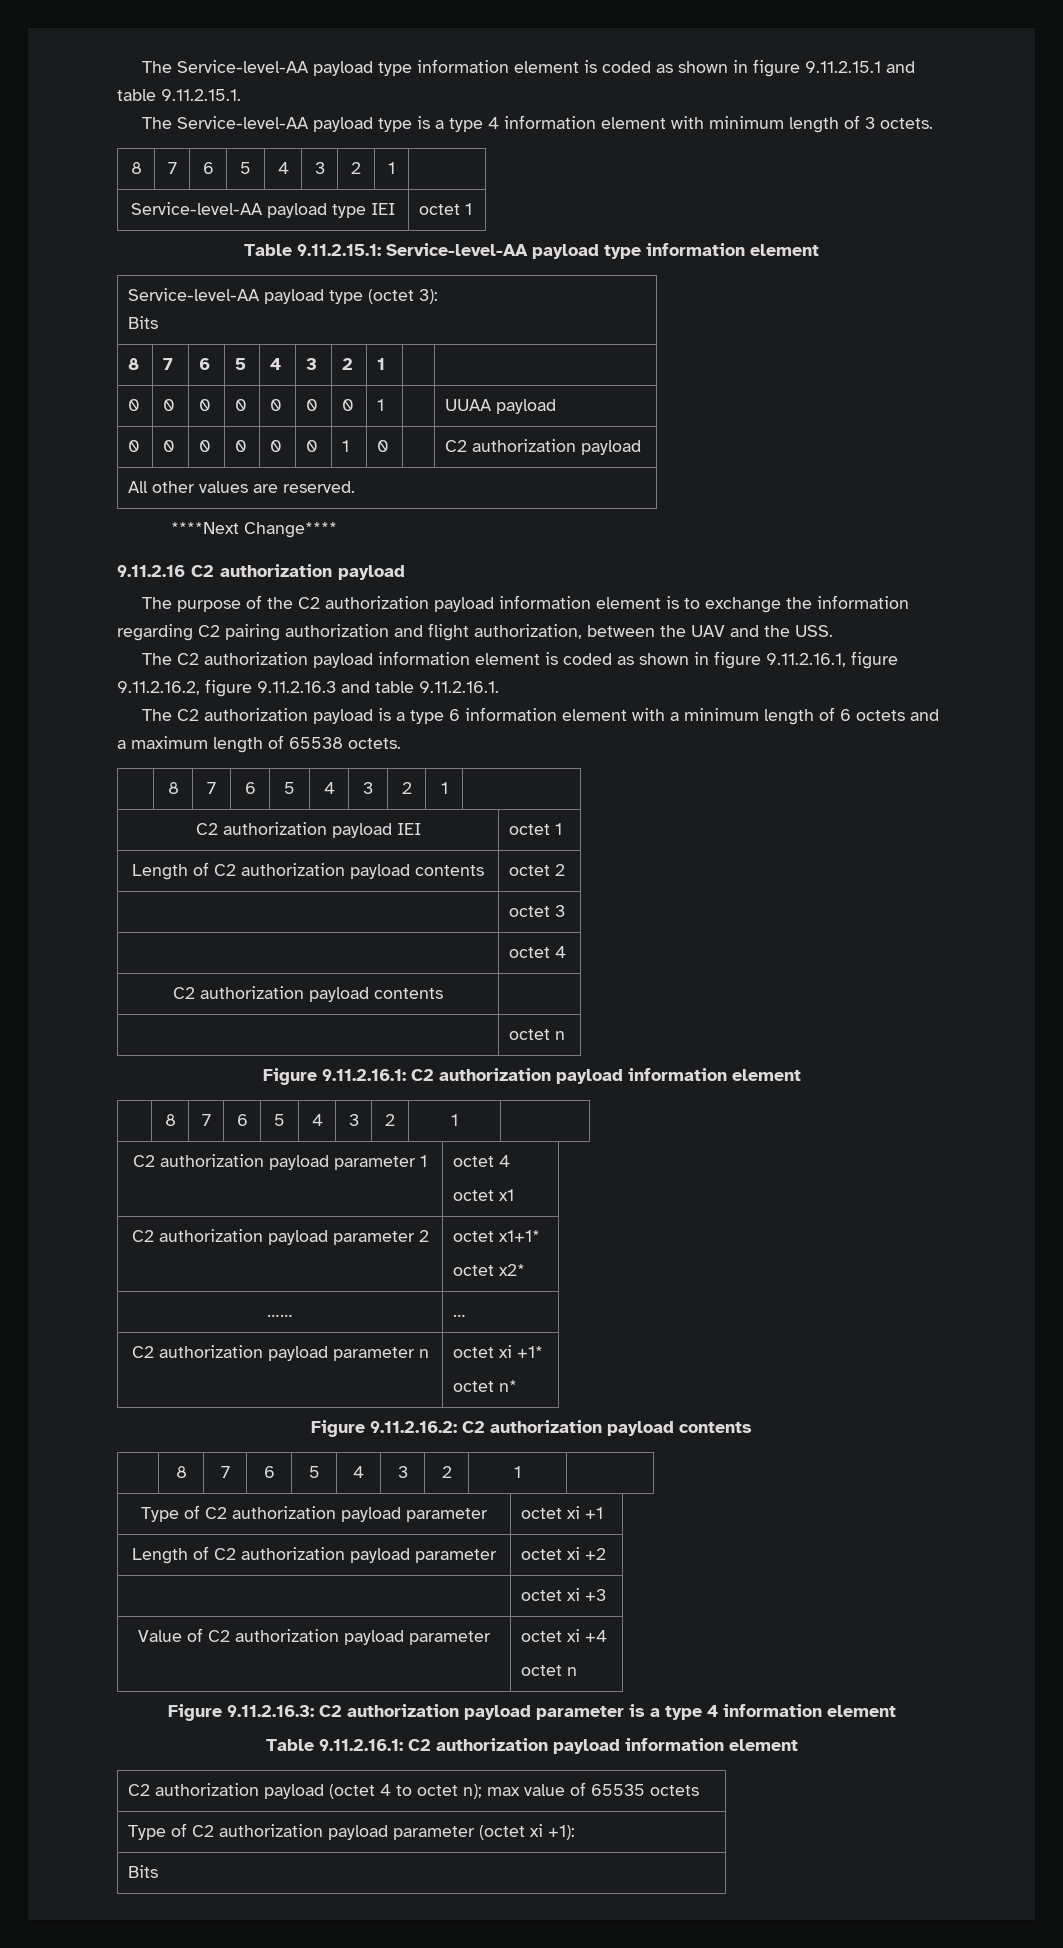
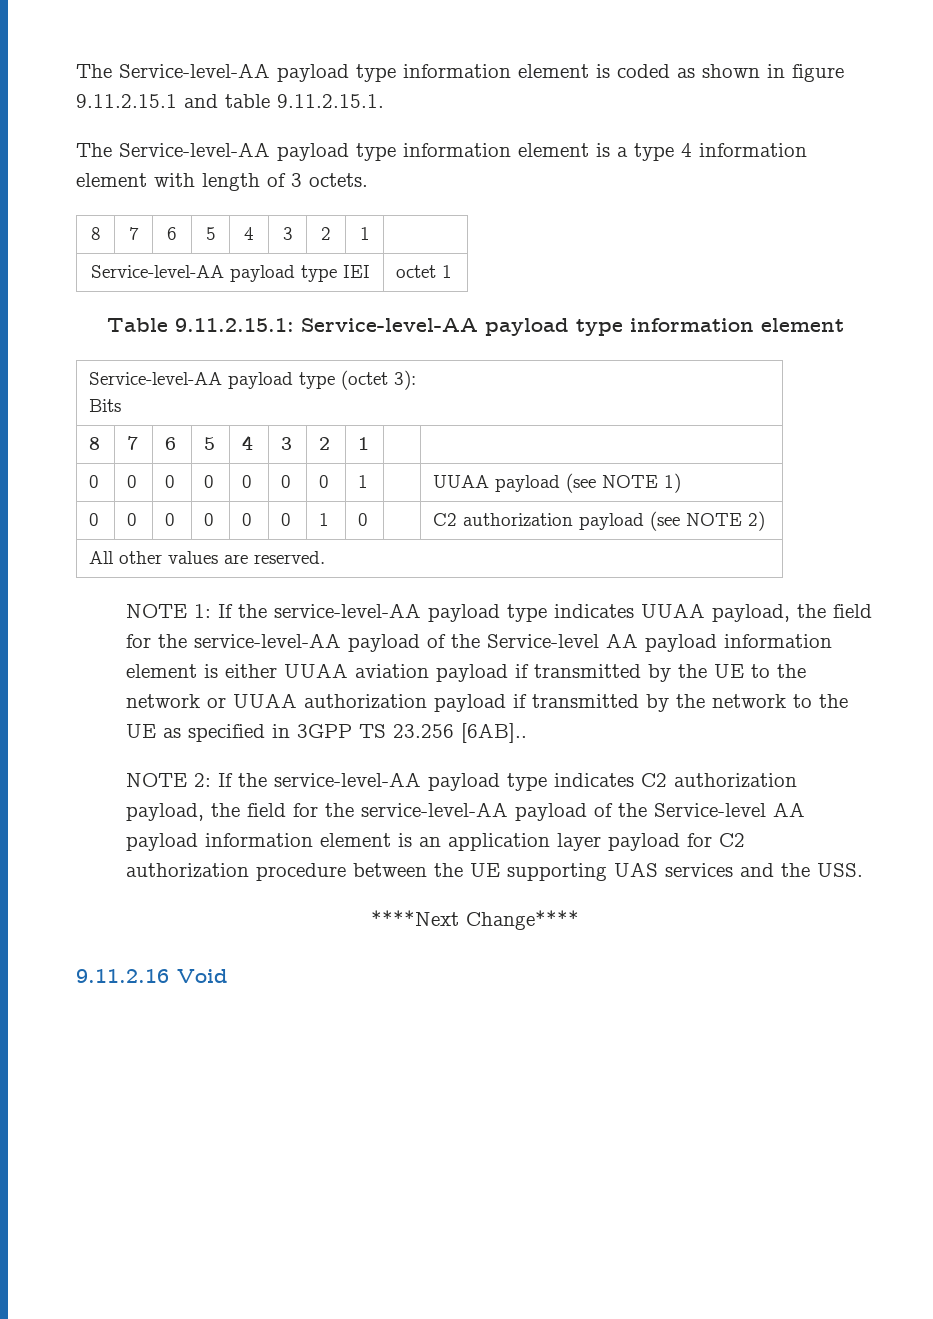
(412, 125) none -> [403,143,589,157] information element
[708,116,784,129] minimum -> (195, 180) none
(557, 406) none -> [566,473,682,493] (see NOTE 1)
(642, 447) none -> [650,511,766,531] (see NOTE 2)
[170,522,337,538] [117,564,405,580] [141,595,909,613] [117,623,833,641] [141,651,898,669] [117,679,499,697] [141,707,939,725] [117,735,401,753] [167,782,179,794] [207,782,216,794] [244,782,256,794] [284,782,295,794] [323,782,335,794] [363,782,373,794] [401,782,412,794] [440,782,448,794] [195,822,421,838] [509,823,563,835] [132,862,485,880] [509,864,566,876] [509,905,566,917] [509,946,567,958] [173,986,443,1002] [509,1029,566,1040] [262,1068,801,1085] [164,1114,176,1126] [201,1114,211,1126] [236,1114,248,1126] [274,1114,285,1126] [311,1114,323,1126] [348,1114,359,1126] [385,1114,395,1126] [451,1114,459,1126] [133,1154,428,1170] [453,1155,511,1167] [453,1189,515,1201] [131,1229,429,1245] [453,1230,541,1242] [453,1264,526,1276] [267,1314,293,1317] [453,1314,467,1317] [131,1345,429,1361] [453,1345,544,1358] [453,1380,518,1392] [311,1420,752,1437] [175,1466,187,1478] [220,1466,230,1478] [263,1466,275,1478] [308,1466,320,1478] [353,1466,364,1478] [397,1466,408,1478] [441,1466,452,1478] [514,1466,521,1478] [141,1505,489,1522] [521,1506,604,1519] [132,1546,498,1564] [521,1547,607,1560] [521,1588,607,1601] [138,1628,492,1645] [521,1629,608,1642] [521,1665,578,1676] [167,1704,896,1721] [265,1738,798,1754] [128,1782,700,1799] [128,1823,576,1840] [128,1865,159,1878] ****Next Change**** // 9.11.2.16 C2 authorization payload // The purpose of the C2 authorization payload information element is to exchange the information regarding C2 pairing authorization and flight authorization, between the UAV and the USS. // The C2 authorization payload information element is coded as shown in figure 9.11.2.16.1, figure 9.11.2.16.2, figure 9.11.2.16.3 and table 9.11.2.16.1. // The C2 authorization payload is a type 6 information element with a minimum length of 6 octets and a maximum length of 65538 octets. // | 8 | 7 | 6 | 5 | 4 | 3 | 2 | 1 | // C2 authorization payload IEI | octet 1 // Length of C2 authorization payload contents | octet 2 // | octet 3 // | octet 4 // C2 authorization payload contents | // | octet n // Figure 9.11.2.16.1: C2 authorization payload information element // | 8 | 7 | 6 | 5 | 4 | 3 | 2 | 1 | // C2 authorization payload parameter 1 | octet 4 // octet x1 // C2 authorization payload parameter 2 | octet x1+1* // octet x2* // …… | … // C2 authorization payload parameter n | octet xi +1* // octet n* // Figure 9.11.2.16.2: C2 authorization payload contents // | 8 | 7 | 6 | 5 | 4 | 3 | 2 | 1 | // Type of C2 authorization payload parameter | octet xi +1 // Length of C2 authorization payload parameter | octet xi +2 // | octet xi +3 // Value of C2 authorization payload parameter | octet xi +4 // octet n // Figure 9.11.2.16.3: C2 authorization payload parameter is a type 4 information element // Table 9.11.2.16.1: C2 authorization payload information element // C2 authorization payload (octet 4 to octet n); max value of 65535 octets // Type of C2 authorization payload parameter (octet xi +1): // Bits -> [126,603,873,622] [126,633,833,652] [126,663,807,682] [126,693,849,712] [126,723,528,743] [126,772,798,791] [126,802,806,821] [126,833,746,851] [126,862,864,881] [371,910,579,930] [76,969,228,983] NOTE 1: If the service-level-AA payload type indicates UUAA payload, the field for the service-level-AA payload of the Service-level AA payload information element is either UUAA aviation payload if transmitted by the UE to the network or UUAA authorization payload if transmitted by the network to the UE as specified in 3GPP TS 23.256 [6AB].. // NOTE 2: If the service-level-AA payload type indicates C2 authorization payload, the field for the service-level-AA payload of the Service-level AA payload information element is an application layer payload for C2 authorization procedure between the UE supporting UAS services and the USS. // ****Next Change**** // 9.11.2.16 Void

